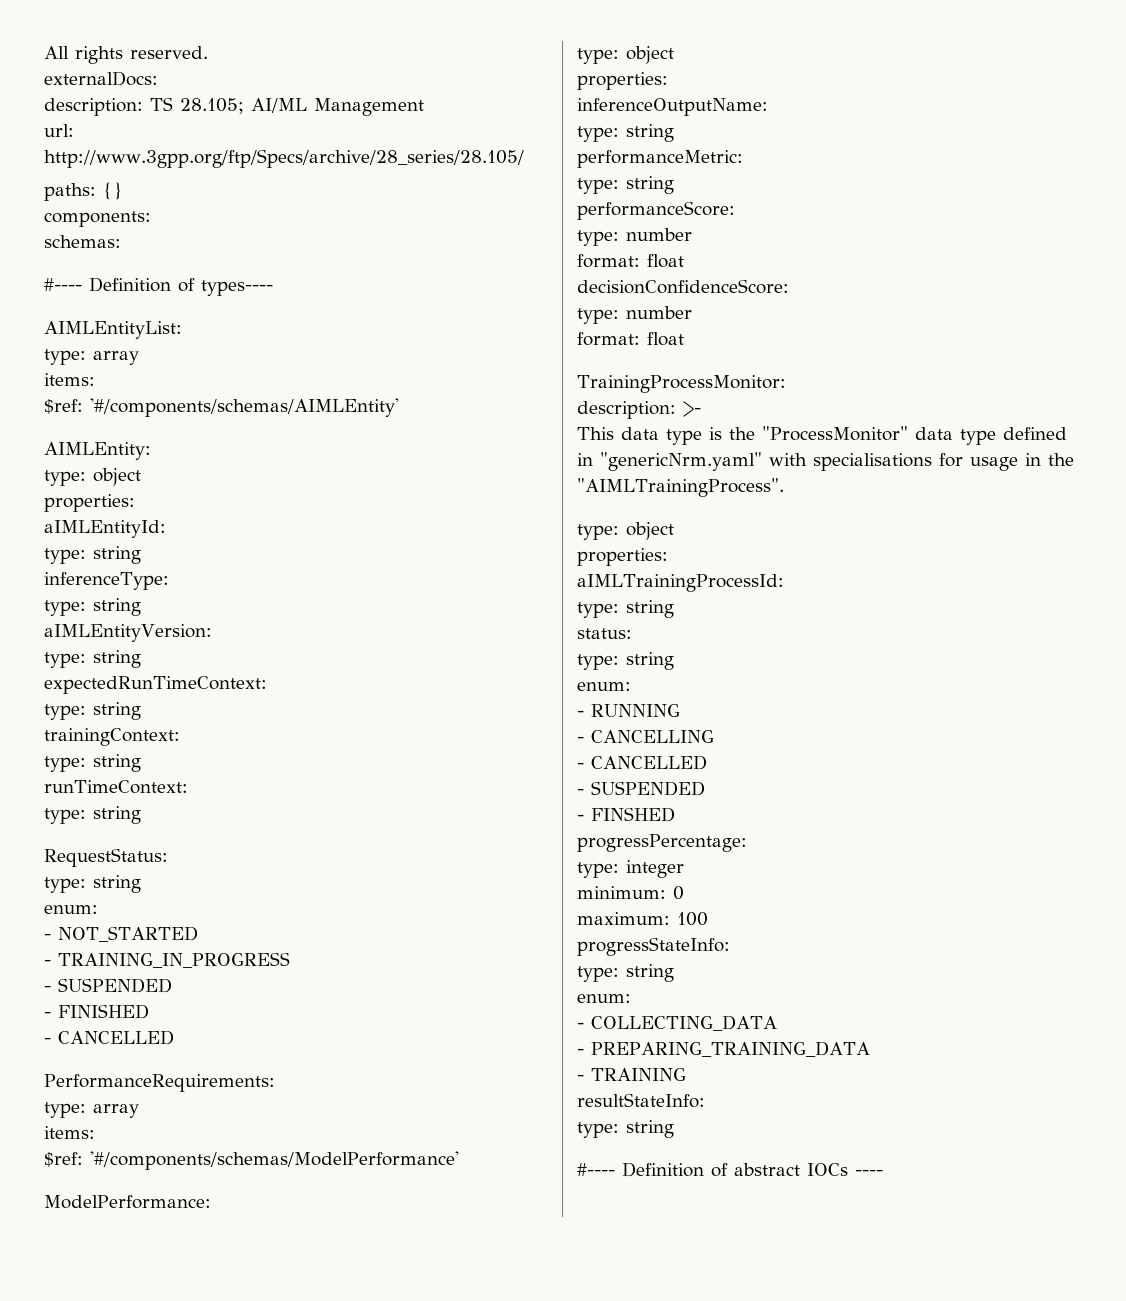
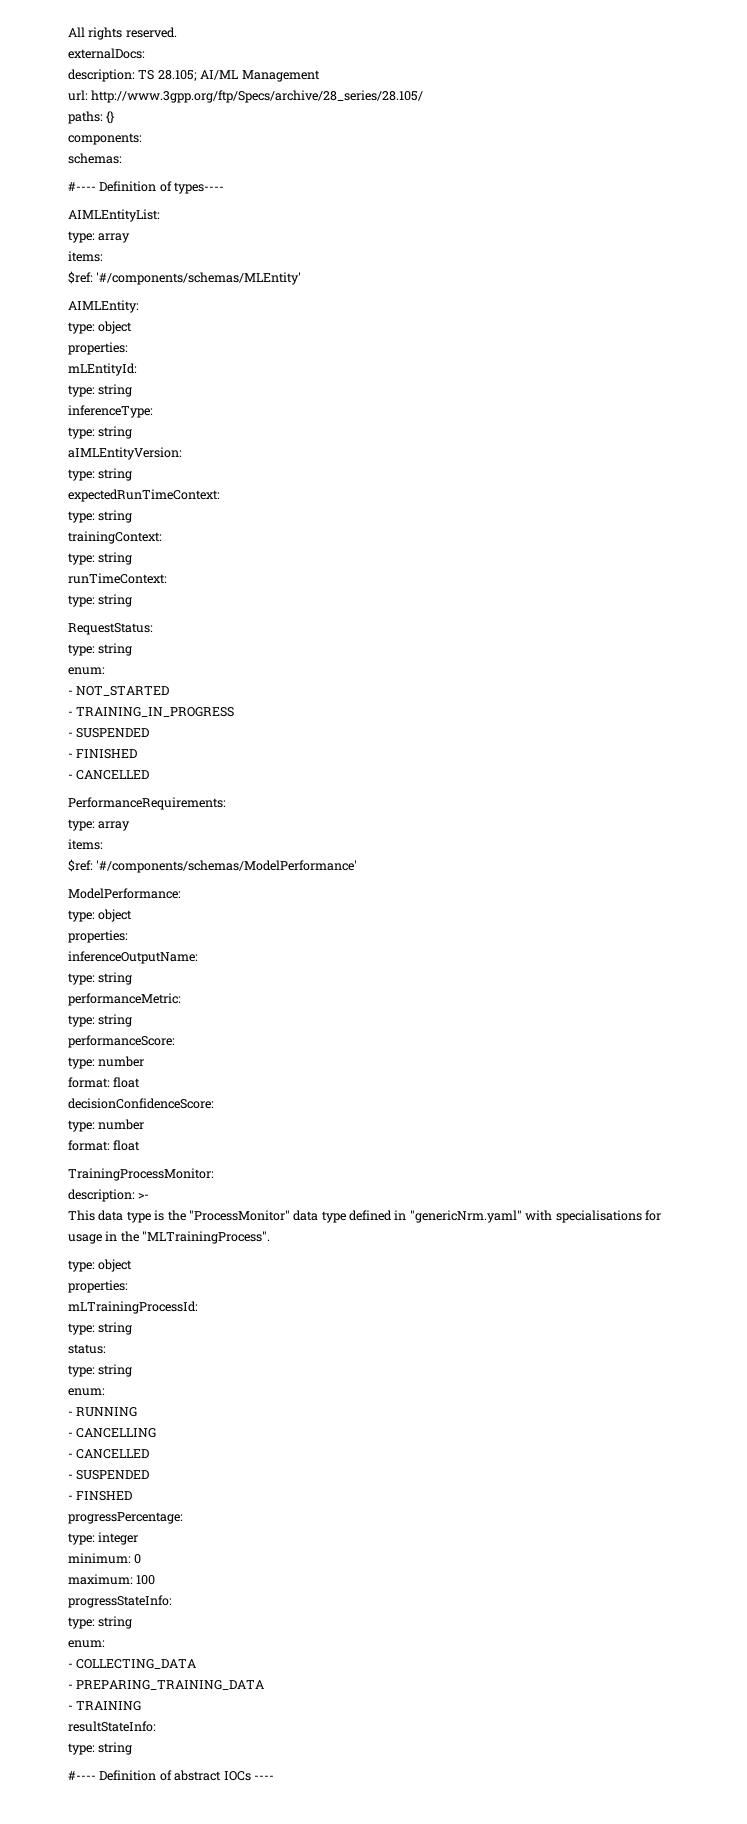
[90,398,399,417] '#/components/schemas/AIMLEntity' -> [96,272,302,285] '#/components/schemas/MLEntity'
[44,520,166,538] aIMLEntityId: -> [68,363,137,376] mLEntityId:
[577,478,784,497] [577,522,674,540] [577,548,668,566] [577,574,784,592] "AIMLTrainingProcess". // type: object // properties: // aIMLTrainingProcessId: -> [142,1231,271,1244] [68,1259,133,1272] [68,1280,128,1293] [68,1301,198,1314] "MLTrainingProcess". // type: object // properties: // mLTrainingProcessId:

